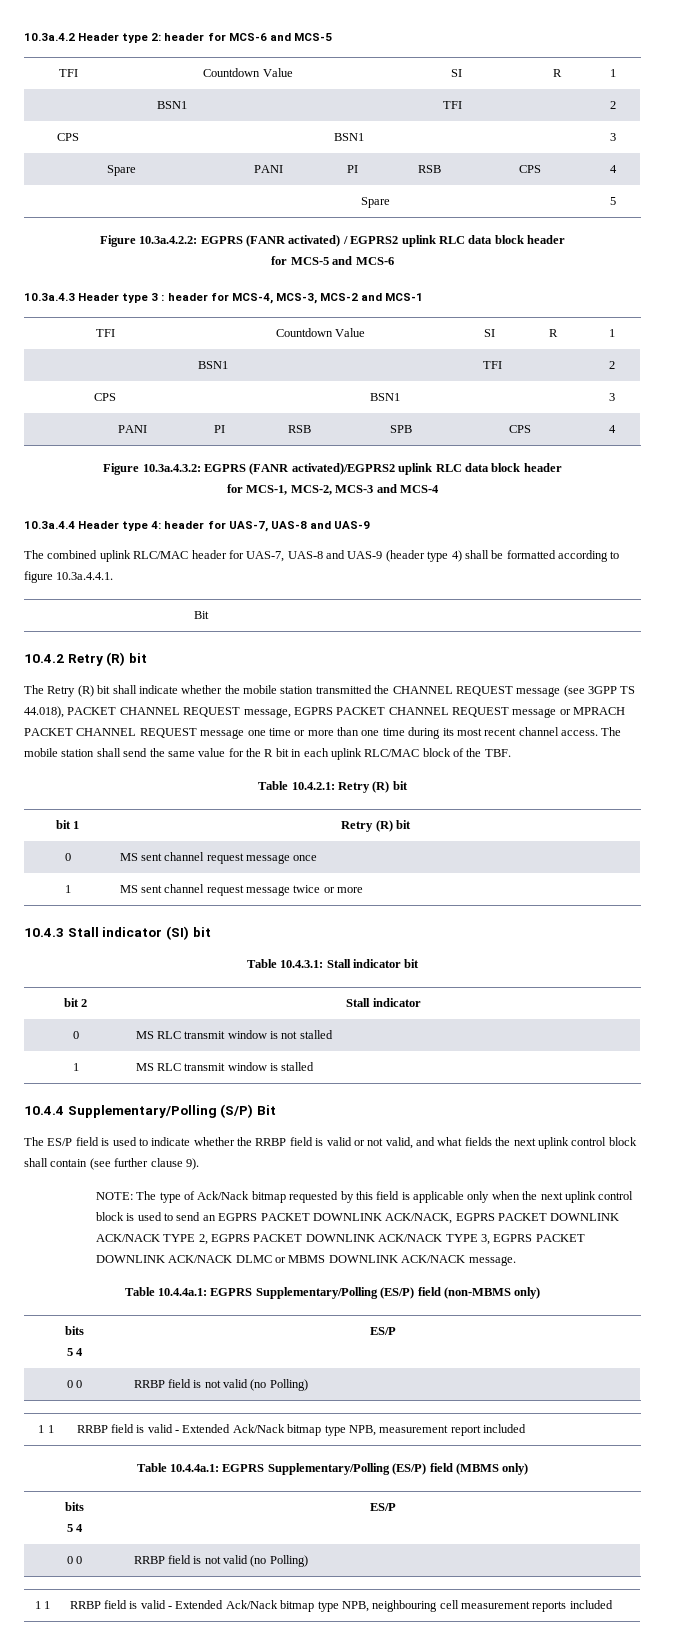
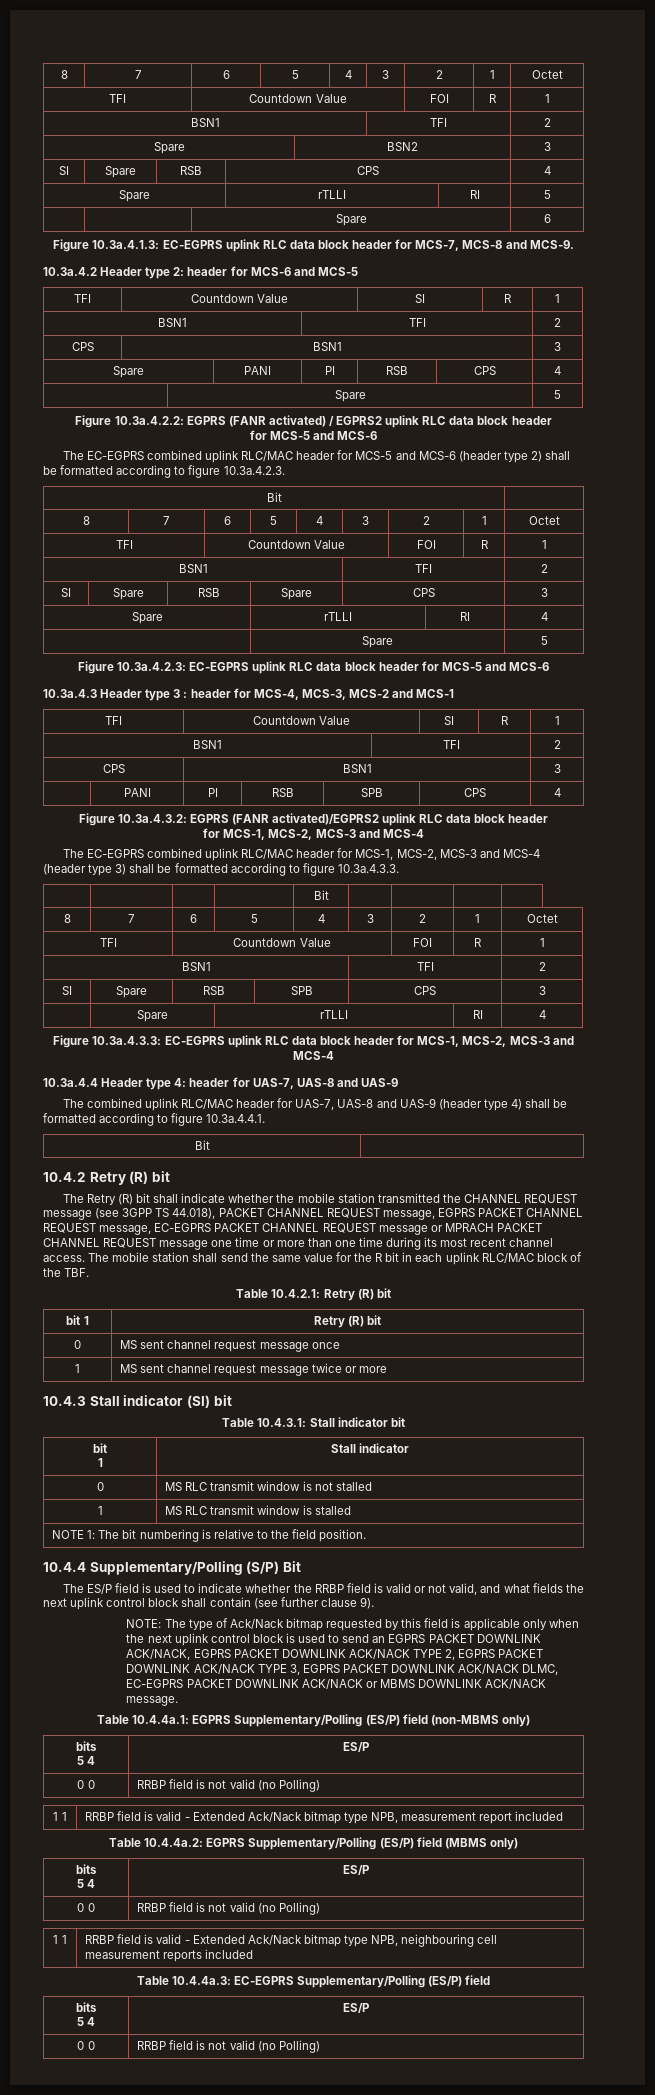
(24, 37) none -> [60,70,68,79] [134,70,142,79] [222,70,230,79] [291,70,299,79] [344,70,352,79] [382,70,389,79] [435,70,443,79] [489,70,495,79] [531,70,563,79] [109,94,126,103] [249,94,347,103] [429,94,449,103] [488,94,497,103] [544,94,550,103] [190,118,220,127] [430,118,447,127] [543,118,551,127] [153,142,185,154] [387,142,418,151] [543,142,551,151] [59,166,69,175] [105,166,136,178] [180,166,202,175] [357,166,379,175] [543,166,551,175] [119,190,150,202] [318,190,346,199] [469,190,480,199] [543,190,551,199] [335,214,367,226] [543,214,551,223] [53,239,574,252] 8 | 7 | 6 | 5 | 4 | 3 | 2 | 1 | Octet // TFI | Countdown Value | FOI | R | 1 // BSN1 | TFI | 2 // Spare | BSN2 | 3 // SI | Spare | RSB | CPS | 4 // Spare | rTLLI | RI | 5 // | | Spare | 6 // Figure 10.3a.4.1.3: EC-EGPRS uplink RLC data block header for MCS-7, MCS-8 and MCS-9. //
(394, 261) none -> [62,450,571,463] [43,465,285,478] [266,492,282,502] [82,516,90,525] [163,516,170,525] [224,516,231,525] [270,516,277,525] [316,516,323,525] [362,516,369,525] [422,516,430,525] [481,516,487,525] [528,516,560,525] [115,540,133,549] [247,540,346,549] [416,540,436,549] [480,540,489,549] [541,540,547,549] [178,564,208,573] [415,564,432,573] [540,564,548,573] [61,588,71,597] [112,588,144,600] [198,588,220,597] [281,588,312,600] [412,588,435,597] [540,588,548,597] [131,612,163,624] [324,612,352,621] [460,612,470,621] [540,612,548,621] [362,636,393,648] [540,636,548,645] [77,661,550,674] // The EC-EGPRS combined uplink RLC/MAC header for MCS-5 and MCS-6 (header type 2) shall be formatted according to figure 10.3a.4.2.3. // Bit | // 8 | 7 | 6 | 5 | 4 | 3 | 2 | 1 | Octet // TFI | Countdown Value | FOI | R | 1 // BSN1 | TFI | 2 // SI | Spare | RSB | Spare | CPS | 3 // Spare | rTLLI | RI | 4 // | Spare | 5 // Figure 10.3a.4.2.3: EC-EGPRS uplink RLC data block header for MCS-5 and MCS-6
(439, 489) none -> [62,848,540,861] [43,863,399,876] [313,890,329,900] [63,914,71,923] [128,914,135,923] [190,914,197,923] [250,914,258,923] [317,914,325,923] [366,914,374,923] [419,914,426,923] [475,914,480,923] [526,914,558,923] [99,938,117,947] [233,938,331,947] [413,938,432,947] [474,938,482,947] [539,938,545,947] [181,962,211,971] [416,962,434,971] [538,962,546,971] [62,986,72,995] [116,986,147,998] [202,986,225,995] [290,986,313,995] [414,986,436,995] [538,986,546,995] [137,1010,168,1022] [320,1010,348,1019] [472,1010,483,1019] [538,1010,546,1019] [53,1035,574,1048] [293,1051,334,1060] // The EC-EGPRS combined uplink RLC/MAC header for MCS-1, MCS-2, MCS-3 and MCS-4 (header type 3) shall be formatted according to figure 10.3a.4.3.3. // | | | | Bit | | | | // 8 | 7 | 6 | 5 | 4 | 3 | 2 | 1 | Octet // TFI | Countdown Value | FOI | R | 1 // BSN1 | TFI | 2 // SI | Spare | RSB | SPB | CPS | 3 // | Spare | rTLLI | RI | 4 // Figure 10.3a.4.3.3: EC-EGPRS uplink RLC data block header for MCS-1, MCS-2, MCS-3 and MCS-4
(509, 712) none -> [99,1223,376,1235] message, EC-EGPRS PACKET CHANNEL REQUEST
[81,999,88,1007] 2 -> [97,1458,103,1467] // 1
(315, 1066) none -> [52,1529,367,1542] // NOTE 1: The bit numbering is relative to the field position.
[235,1255,272,1263] DLMC -> [522,1664,559,1675] [126,1679,363,1690] DLMC, EC-EGPRS PACKET DOWNLINK ACK/NACK
[170,1464,220,1472] 10.4.4a.1: -> [144,1838,204,1847] 10.4.4a.2:
(613, 1604) none -> [136,1975,491,1988] [76,2002,97,2012] [76,2017,96,2026] [343,2003,369,2014] [77,2041,95,2050] [137,2040,320,2053] // Table 10.4.4a.3: EC-EGPRS Supplementary/Polling (ES/P) field // bits // 5 4 | ES/P // 0 0 | RRBP field is not valid (no Polling)

